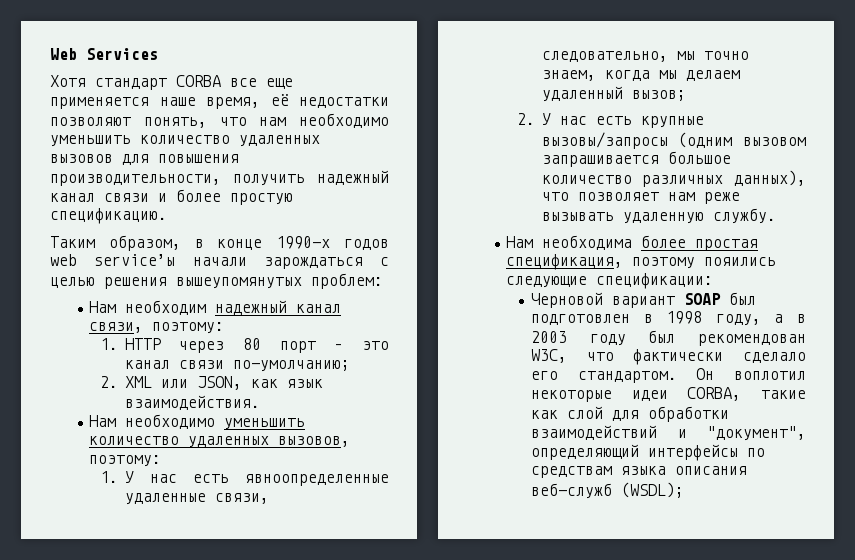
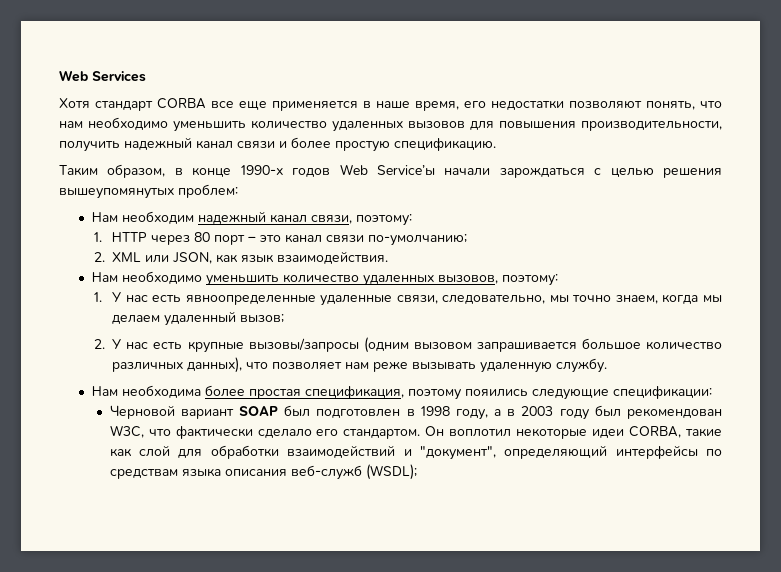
(149, 103) none -> [363,101,371,108] в
[270,94,289,106] её -> [464,101,486,108] его
[50,254,176,266] web service’ы -> [339,164,435,175] Web Service’ы

